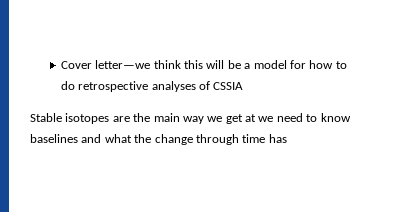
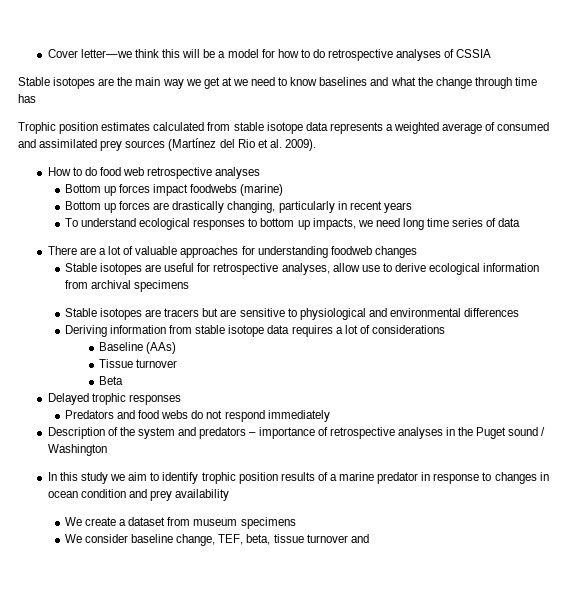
(287, 138) none -> [18,122,550,134] [18,138,316,151] [47,167,261,179] [64,184,284,196] [64,201,412,213] [64,218,521,230] [47,246,417,258] [64,263,540,275] [64,280,190,292] [64,308,520,320] [64,325,445,337] [99,342,177,354] [99,359,178,368] [99,376,124,385] [47,393,181,405] [64,410,330,422] [47,427,546,439] [47,444,107,456] [47,472,549,484] [47,489,230,501] [64,517,296,529] [64,534,369,546] // Trophic position estimates calculated from stable isotope data represents a weighted average of consumed and assimilated prey sources (Martínez del Rio et al. 2009). // How to do food web retrospective analyses // Bottom up forces impact foodwebs (marine) // Bottom up forces are drastically changing, particularly in recent years // To understand ecological responses to bottom up impacts, we need long time series of data // There are a lot of valuable approaches for understanding foodweb changes // Stable isotopes are useful for retrospective analyses, allow use to derive ecological information from archival specimens // Stable isotopes are tracers but are sensitive to physiological and environmental differences // Deriving information from stable isotope data requires a lot of considerations // Baseline (AAs) // Tissue turnover // Beta // Delayed trophic responses // Predators and food webs do not respond immediately // Description of the system and predators – importance of retrospective analyses in the Puget sound / Washington // In this study we aim to identify trophic position results of a marine predator in response to changes in ocean condition and prey availability // We create a dataset from museum specimens // We consider baseline change, TEF, beta, tissue turnover and

